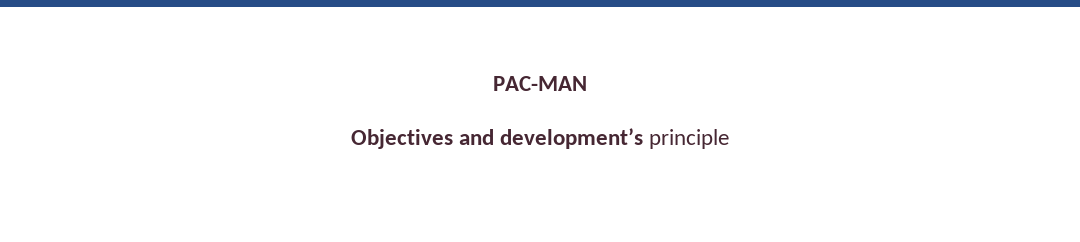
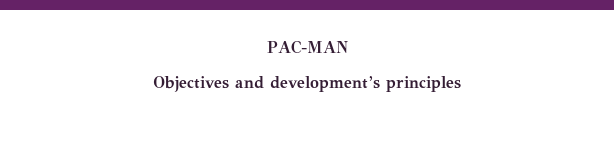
[649,129,730,149] principle -> [386,76,461,92] principles

